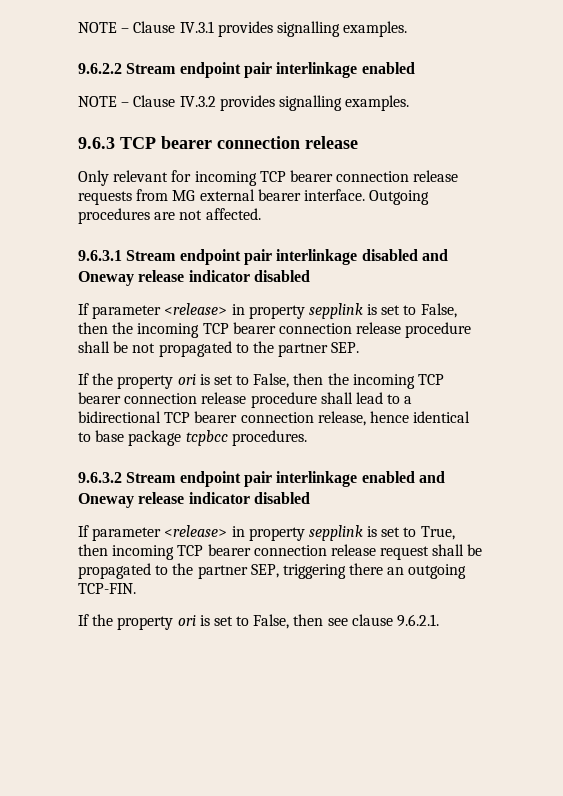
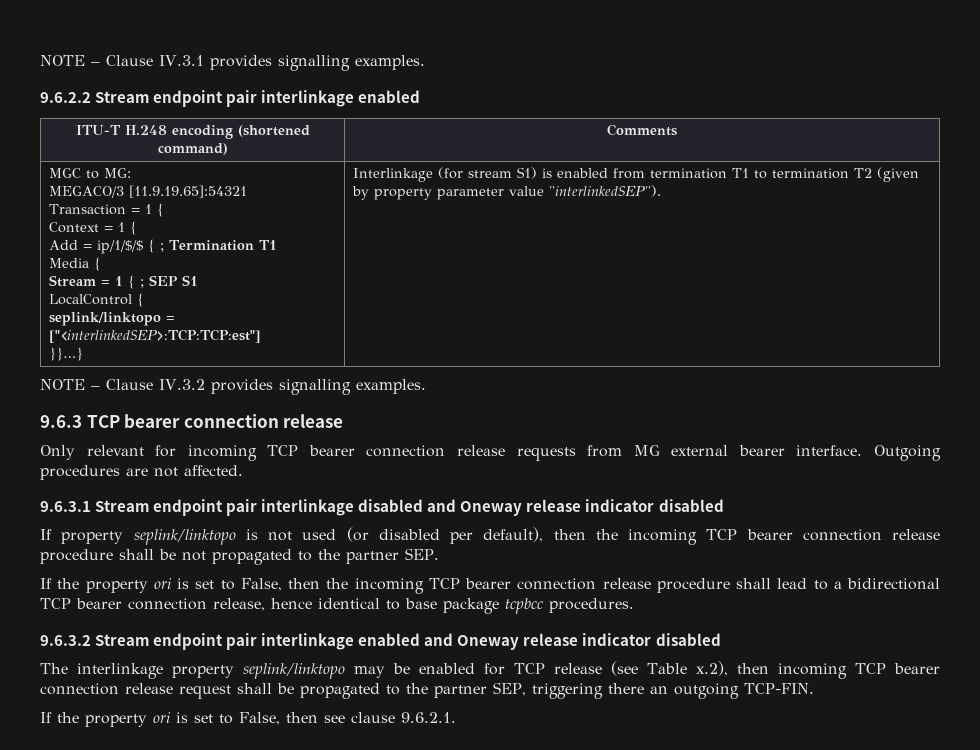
(415, 68) none -> [75,125,310,139] [157,143,228,155] [607,124,677,136] [49,168,132,179] [49,185,248,198] [49,203,165,217] [49,221,138,235] [49,239,278,254] [49,257,102,271] [49,275,199,289] [49,293,145,307] [49,312,176,326] [49,329,262,343] [49,347,84,361] [353,167,920,182] [352,185,662,200] // ITU-T H.248 encoding (shortened command) | Comments // MGC to MG: // MEGACO/3 [11.9.19.65]:54321 // Transaction = 1 { // Context = 1 { // Add = ip/1/$/$ { ; Termination T1 // Media { // Stream = 1 { ; SEP S1 // LocalControl { // seplink/linktopo = ["<interlinkedSEP>:TCP:TCP:est"] // }}…} | Interlinkage (for stream S1) is enabled from termination T1 to termination T2 (given by property parameter value "interlinkedSEP").
[92,303,457,319] parameter <release> in property sepplink is set to False, -> [61,527,544,545] property seplink/linktopo is not used (or disabled per default),
[78,525,455,541] If parameter <release> in property sepplink is set to True, -> [40,661,728,679] The interlinkage property seplink/linktopo may be enabled for TCP release (see Table x.2),

